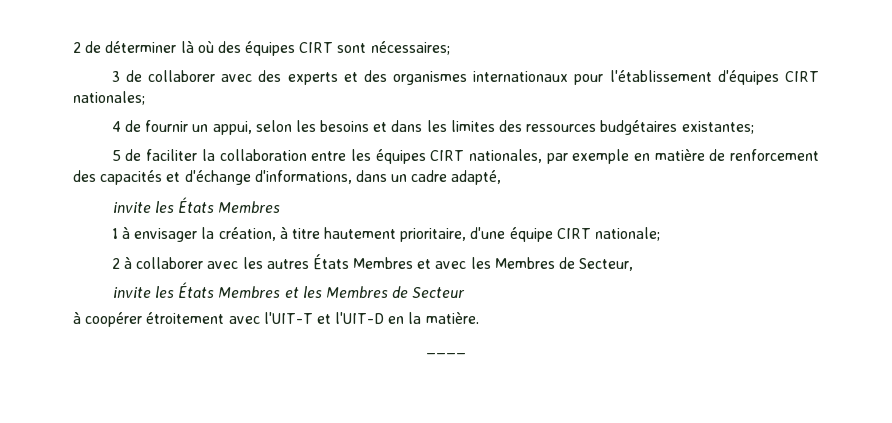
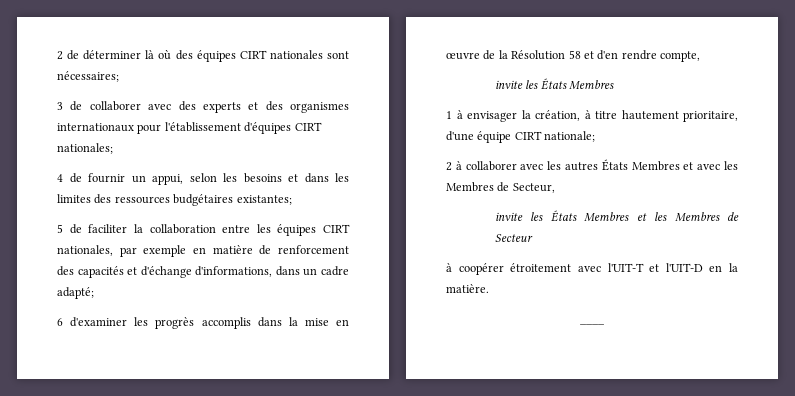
(334, 47) none -> [269,50,323,59] nationales
[451,170,502,185] adapté, -> [57,287,94,299] [57,317,349,329] [446,50,700,62] adapté; // 6 d'examiner les progrès accomplis dans la mise en œuvre de la Résolution 58 et d'en rendre compte,

